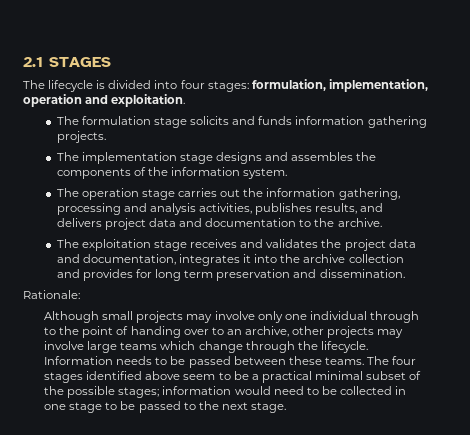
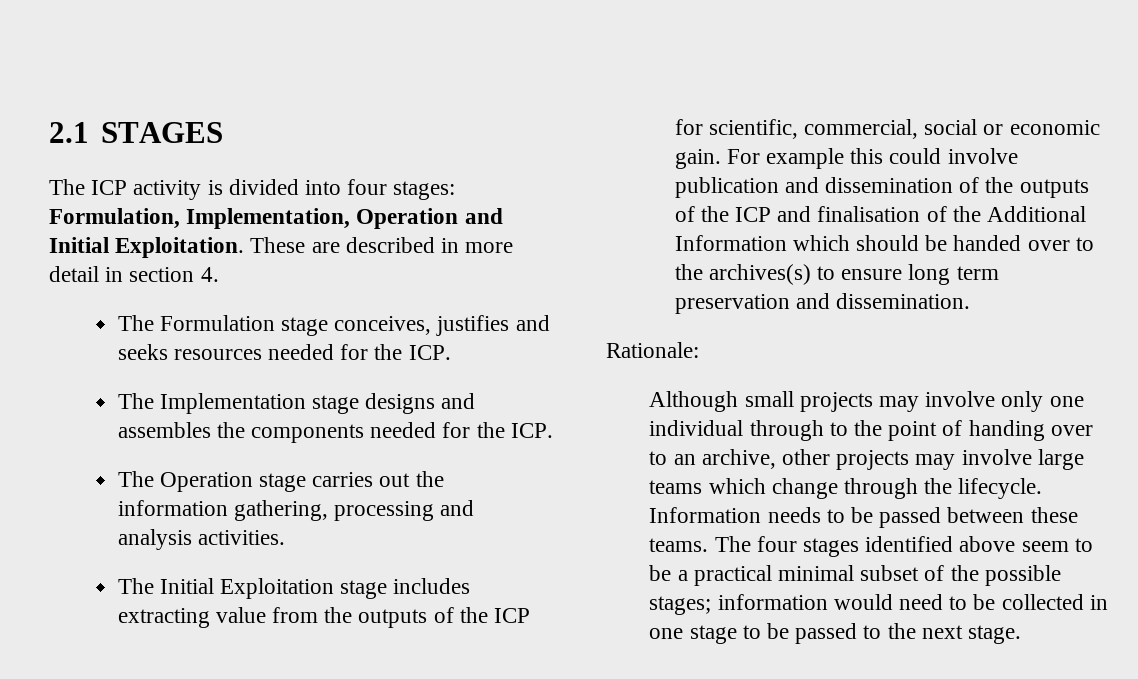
[48,80,94,92] lifecycle -> [91,180,202,200] ICP activity
[251,79,428,92] [23,94,186,107] [56,116,427,128] [56,131,106,143] [56,152,177,164] formulation, implementation, operation and exploitation. // The formulation stage solicits and funds information gathering projects. // The implementation -> [49,208,503,229] [49,237,514,258] [49,266,219,282] [117,315,550,336] [117,344,451,360] [117,393,306,414] Formulation, Implementation, Operation and Initial Exploitation. These are described in more detail in section 4. // The Formulation stage conceives, justifies and seeks resources needed for the ICP. // The Implementation
[133,167,288,179] [56,188,139,200] of the information system. // The operation -> [370,422,553,438] [117,471,253,492] needed for the ICP. // The Operation
[199,203,384,215] [56,218,382,230] [56,239,416,251] [56,254,404,266] [56,269,153,281] activities, publishes results, and delivers project data and documentation to the archive. // The exploitation stage receives and validates the project data and documentation, integrates it into the archive collection and provides for -> [197,530,285,545] [117,578,471,599] [117,607,531,628] [674,119,1100,139] [674,148,1018,169] [674,177,1089,198] [674,206,1087,222] [674,235,1094,251] [674,264,903,285] activities. // The Initial Exploitation stage includes extracting value from the outputs of the ICP for scientific, commercial, social or economic gain. For example this could involve publication and dissemination of the outputs of the ICP and finalisation of the Additional Information which should be handed over to the archives(s) to ensure

